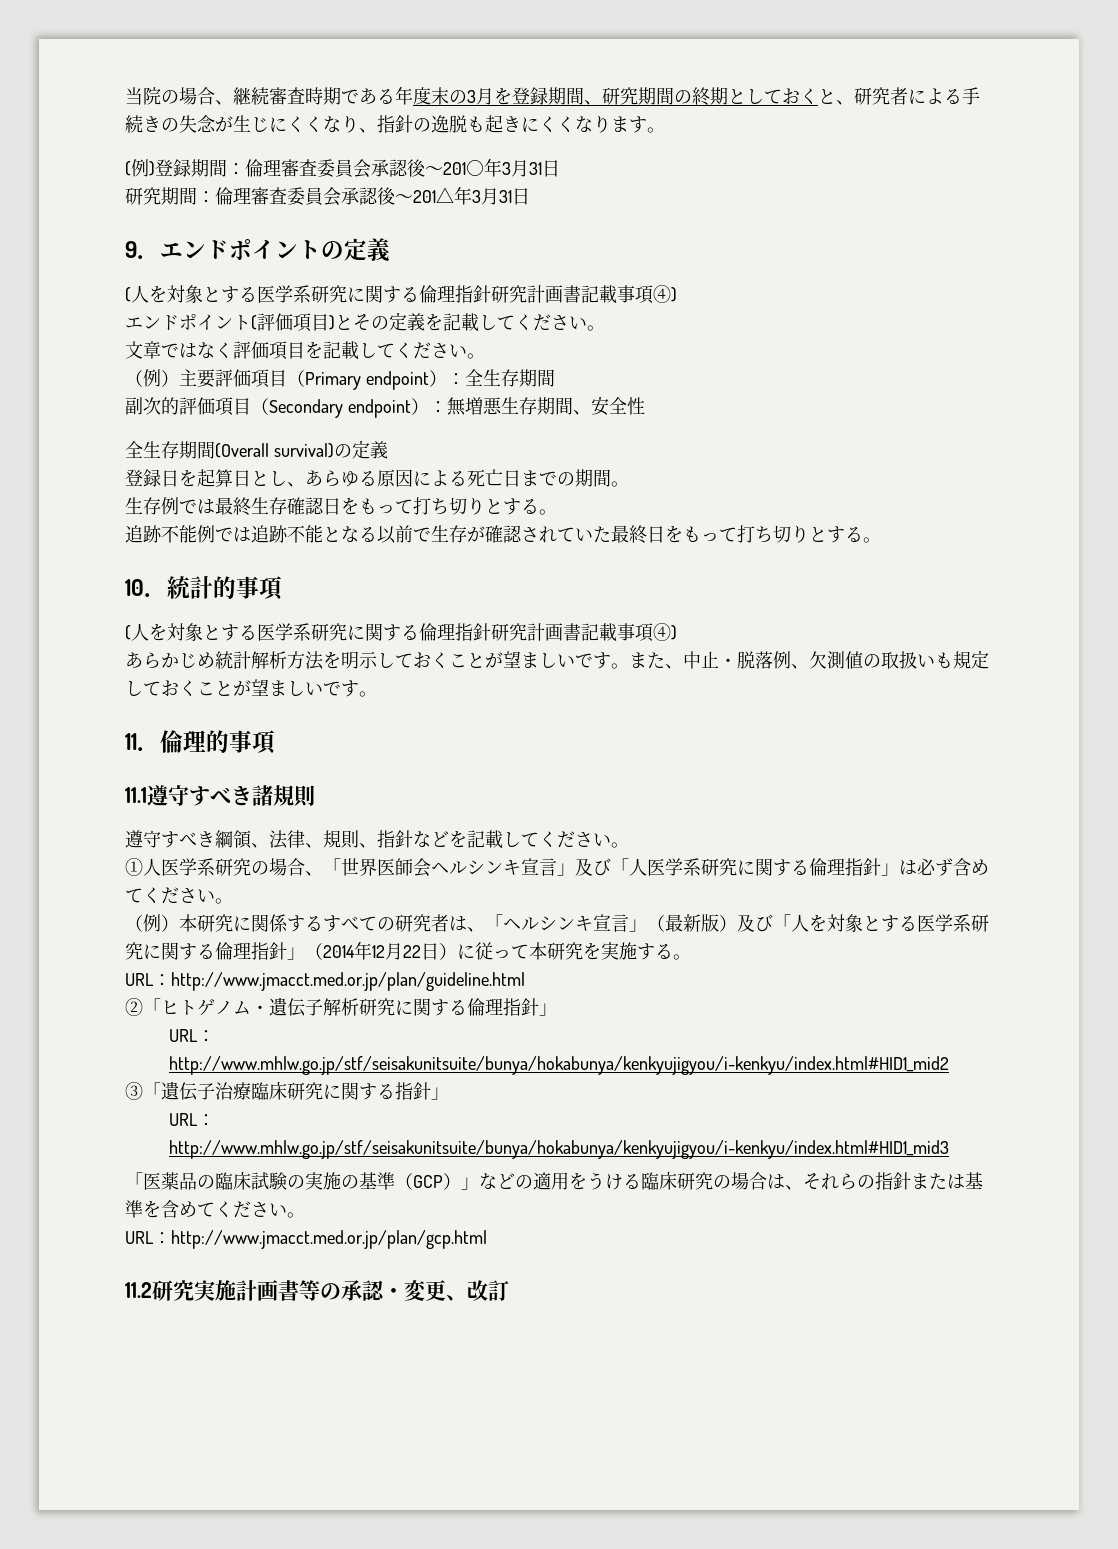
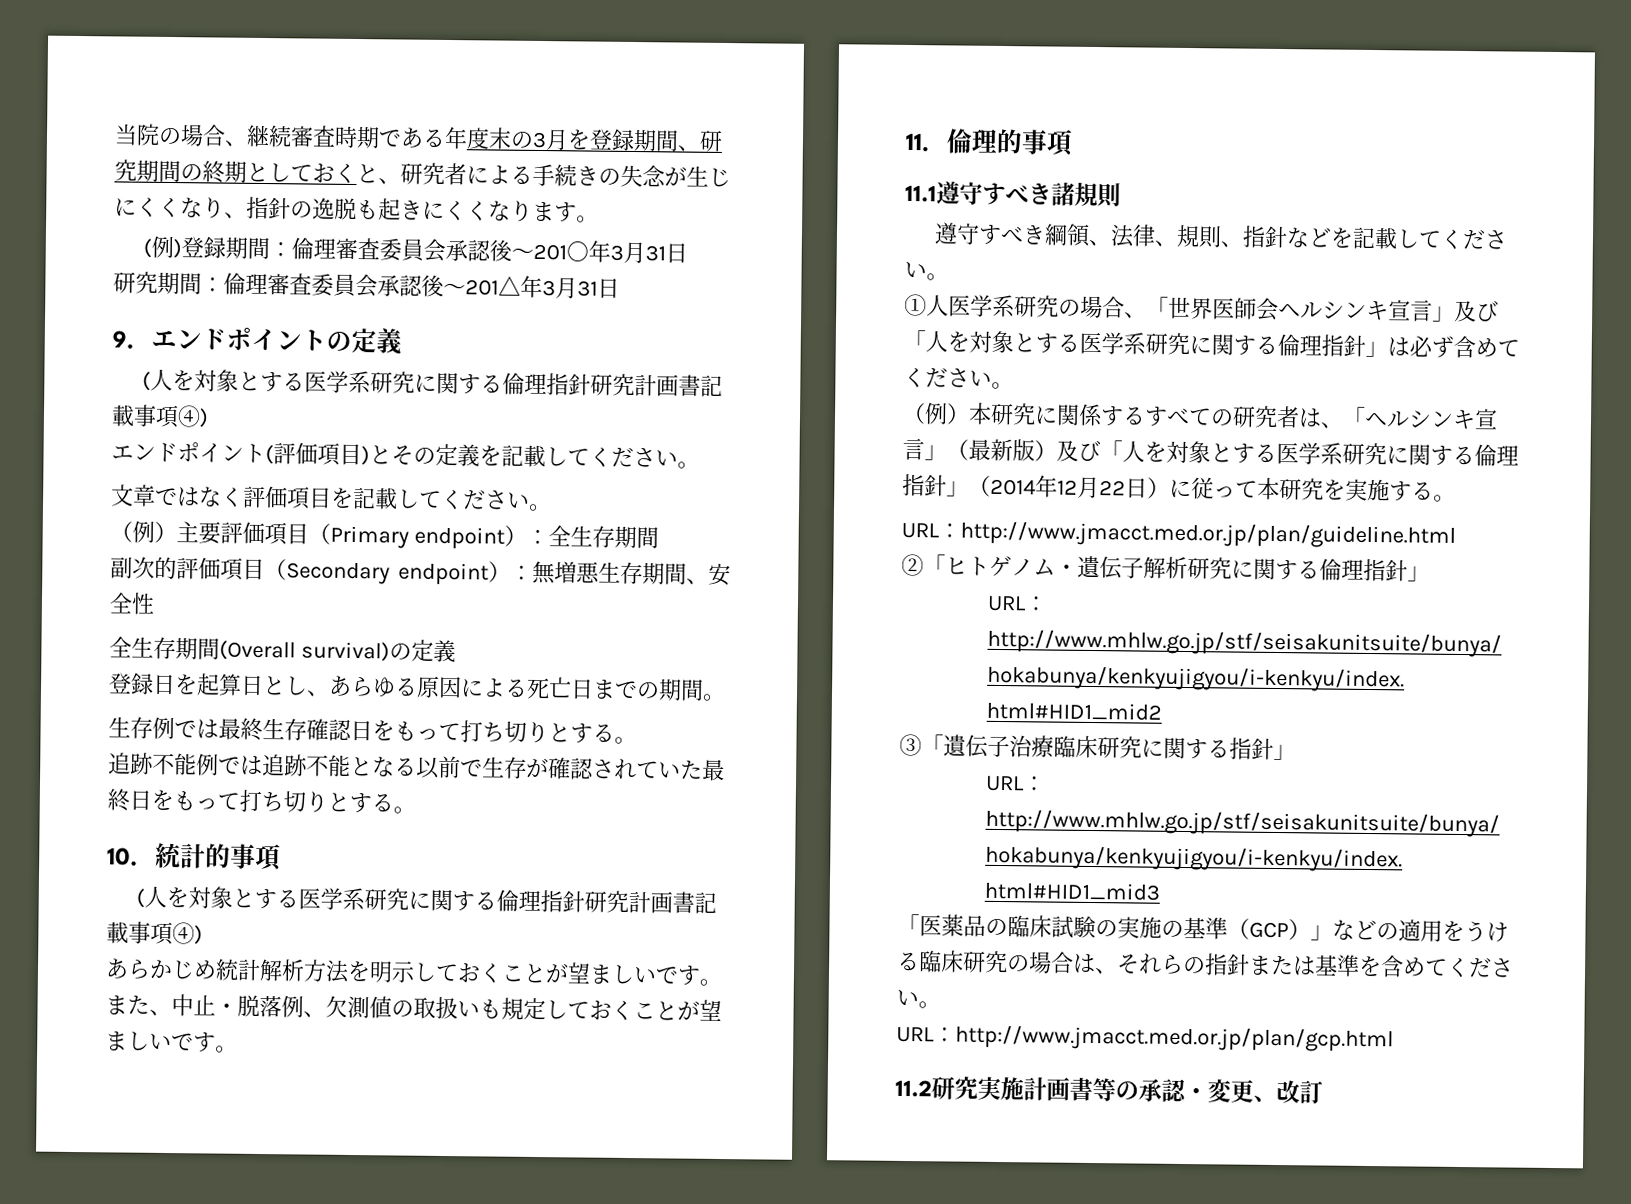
(647, 867) none -> [947,330,1080,354] を対象とする

